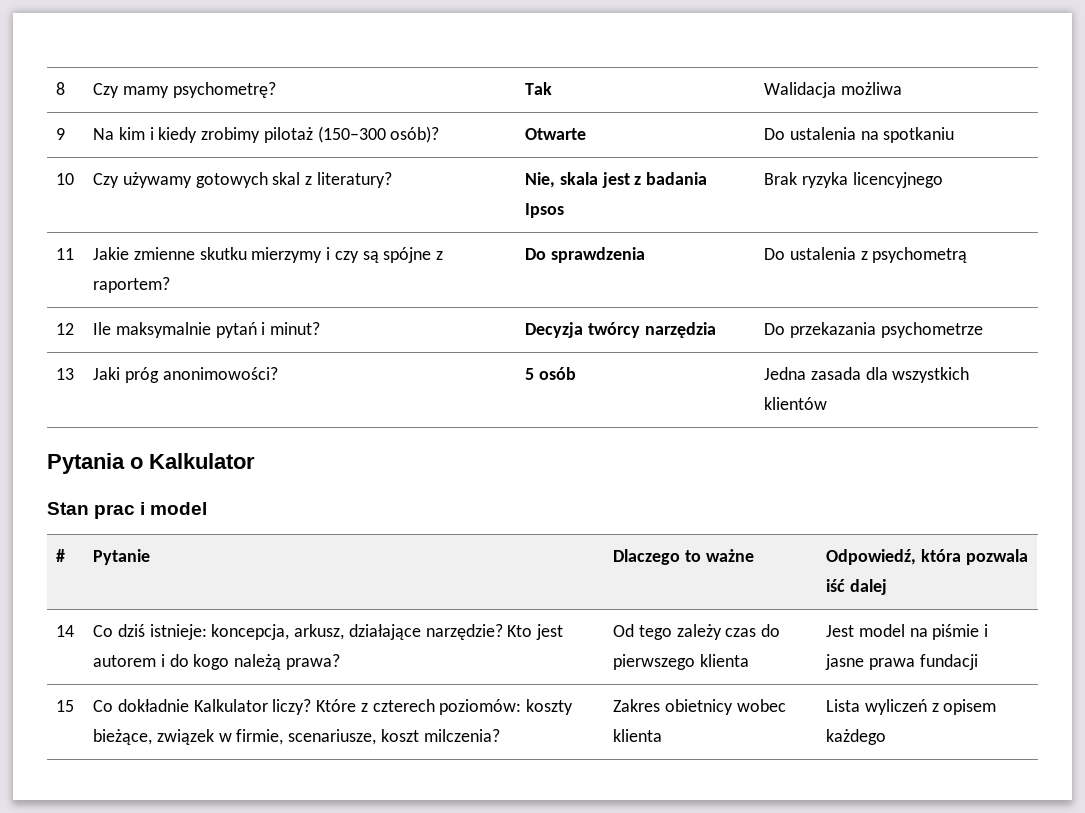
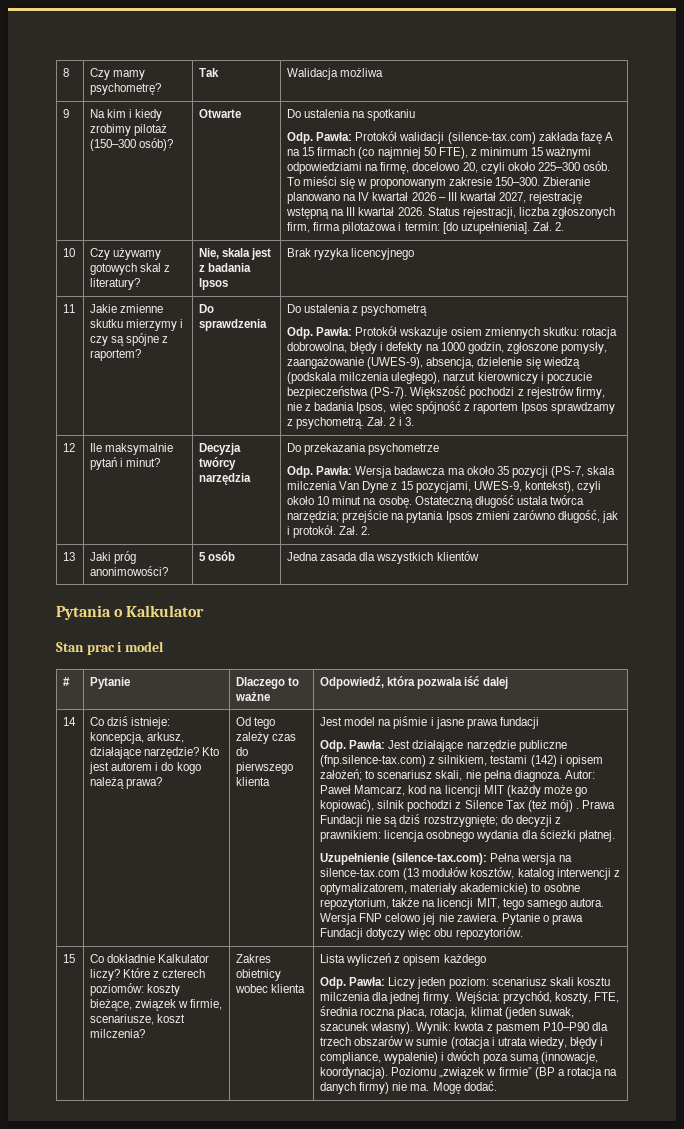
(955, 135) none -> [287,131,613,144] [287,147,592,159] [287,161,610,174] [287,176,590,189] [287,192,583,204] [286,207,615,219] [287,222,564,234] // Odp. Pawła: Protokół walidacji (silence-tax.com) zakłada fazę A na 15 firmach (co najmniej 50 FTE), z minimum 15 ważnymi odpowiedziami na firmę, docelowo 20, czyli około 225–300 osób. To mieści się w proponowanym zakresie 150–300. Zbieranie planowano na IV kwartał 2026 – III kwartał 2027, rejestrację wstępną na III kwartał 2026. Status rejestracji, liczba zgłoszonych firm, firma pilotażowa i termin: [do uzupełnienia]. Zał. 2.
(968, 255) none -> [287,326,617,339] [287,342,607,354] [287,357,580,369] [287,372,592,384] [287,386,605,399] [287,401,616,414] [287,417,414,429] // Odp. Pawła: Protokół wskazuje osiem zmiennych skutku: rotacja dobrowolna, błędy i defekty na 1000 godzin, zgłoszone pomysły, zaangażowanie (UWES-9), absencja, dzielenie się wiedzą (podskala milczenia uległego), narzut kierowniczy i poczucie bezpieczeństwa (PS-7). Większość pochodzi z rejestrów firmy, nie z badania Ipsos, więc spójność z raportem Ipsos sprawdzamy z psychometrą. Zał. 2 i 3.
(983, 330) none -> [287,466,616,478] [287,481,601,493] [287,495,584,508] [287,510,618,523] [287,525,371,538] // Odp. Pawła: Wersja badawcza ma około 35 pozycji (PS-7, skala milczenia Van Dyne z 15 pozycjami, UWES-9, kontekst), czyli około 10 minut na osobę. Ostateczną długość ustala twórca narzędzia; przejście na pytania Ipsos zmieni zarówno długość, jak i protokół. Zał. 2.
(978, 662) none -> [320,740,567,752] [320,755,603,767] [320,769,595,782] [320,785,587,797] [320,799,616,812] [320,814,561,827] [320,829,615,842] [320,853,572,865] [320,867,620,880] [320,883,580,895] [320,898,604,910] [320,913,583,925] [320,927,523,940] // Odp. Pawła: Jest działające narzędzie publiczne (fnp.silence-tax.com) z silnikiem, testami (142) i opisem założeń; to scenariusz skali, nie pełna diagnoza. Autor: Paweł Mamcarz, kod na licencji MIT (każdy może go kopiować), silnik pochodzi z Silence Tax (też mój) . Prawa Fundacji nie są dziś rozstrzygnięte; do decyzji z prawnikiem: licencja osobnego wydania dla ścieżki płatnej. // Uzupełnienie (silence-tax.com): Pełna wersja na silence-tax.com (13 modułów kosztów, katalog interwencji z optymalizatorem, materiały akademickie) to osobne repozytorium, także na licencji MIT, tego samego autora. Wersja FNP celowo jej nie zawiera. Pytanie o prawa Fundacji dotyczy więc obu repozytoriów.
(887, 737) none -> [320,977,610,989] [320,991,619,1004] [320,1006,574,1019] [320,1022,608,1034] [320,1036,604,1049] [320,1051,598,1064] [320,1067,617,1079] [320,1081,497,1094] // Odp. Pawła: Liczy jeden poziom: scenariusz skali kosztu milczenia dla jednej firmy. Wejścia: przychód, koszty, FTE, średnia roczna płaca, rotacja, klimat (jeden suwak, szacunek własny). Wynik: kwota z pasmem P10–P90 dla trzech obszarów w sumie (rotacja i utrata wiedzy, błędy i compliance, wypalenie) i dwóch poza sumą (innowacje, koordynacja). Poziomu „związek w firmie” (BP a rotacja na danych firmy) nie ma. Mogę dodać.

